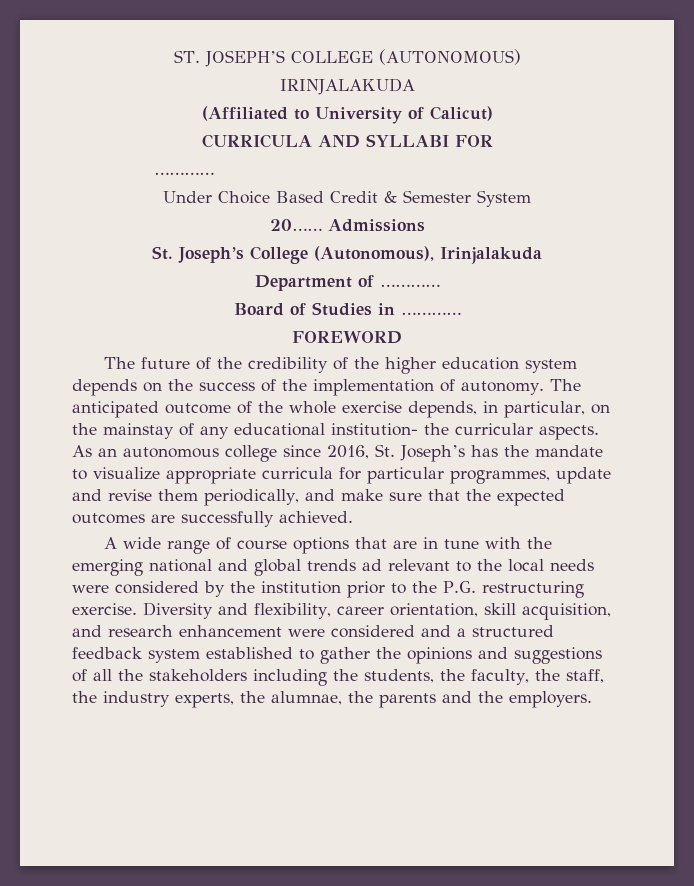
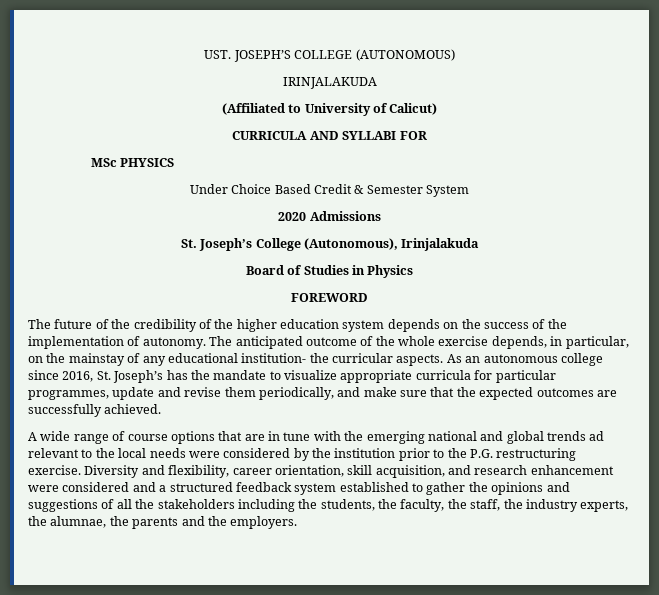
[173,50,200,63] ST. -> [204,50,232,59] UST.
[154,172,215,175] ………… -> [91,158,175,167] MSc PHYSICS
[269,219,322,231] 20…… -> [278,212,307,221] 2020
[254,275,440,291] // Department of ………… -> (480, 244) none
[400,312,461,315] ………… -> [367,265,414,278] Physics

